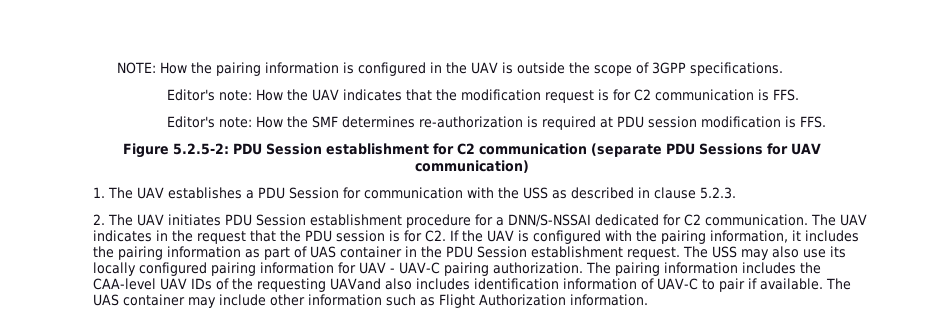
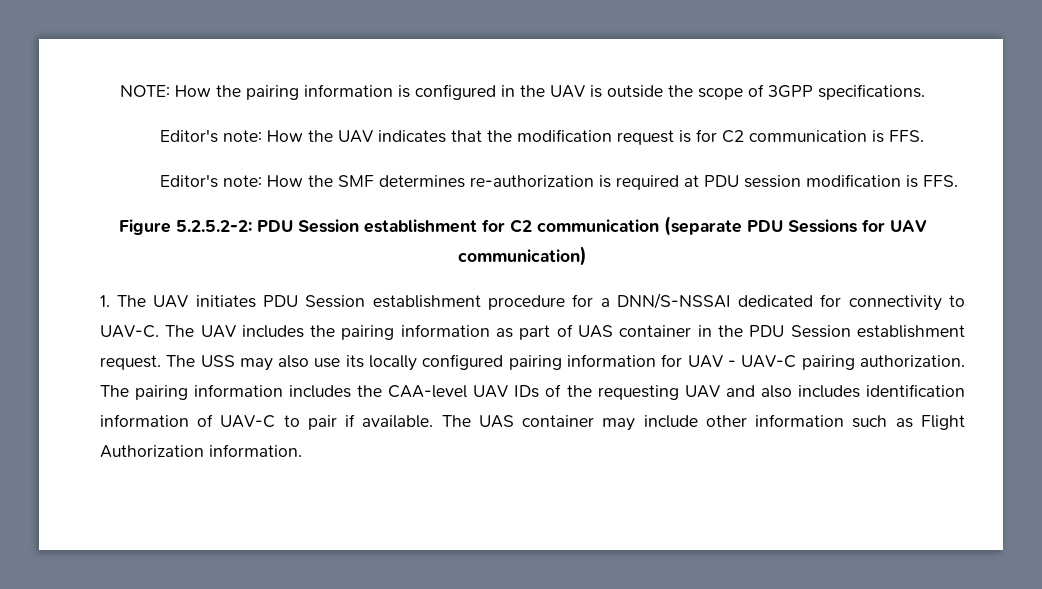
[172,143,229,155] 5.2.5-2: -> [175,220,252,232] 5.2.5.2-2:
[167,187,736,199] [92,214,164,226] establishes a PDU Session for communication with the USS as described in clause 5.2.3. // 2. The UAV -> (189, 301) none
[683,214,867,226] [92,230,801,244] C2 communication. The UAV indicates in the request that the PDU session is for C2. If the UAV is configured with the pairing information, it -> [848,295,965,311] [99,325,236,338] connectivity to UAV-C. The UAV
[329,278,381,290] UAVand -> [684,385,755,398] UAV and

